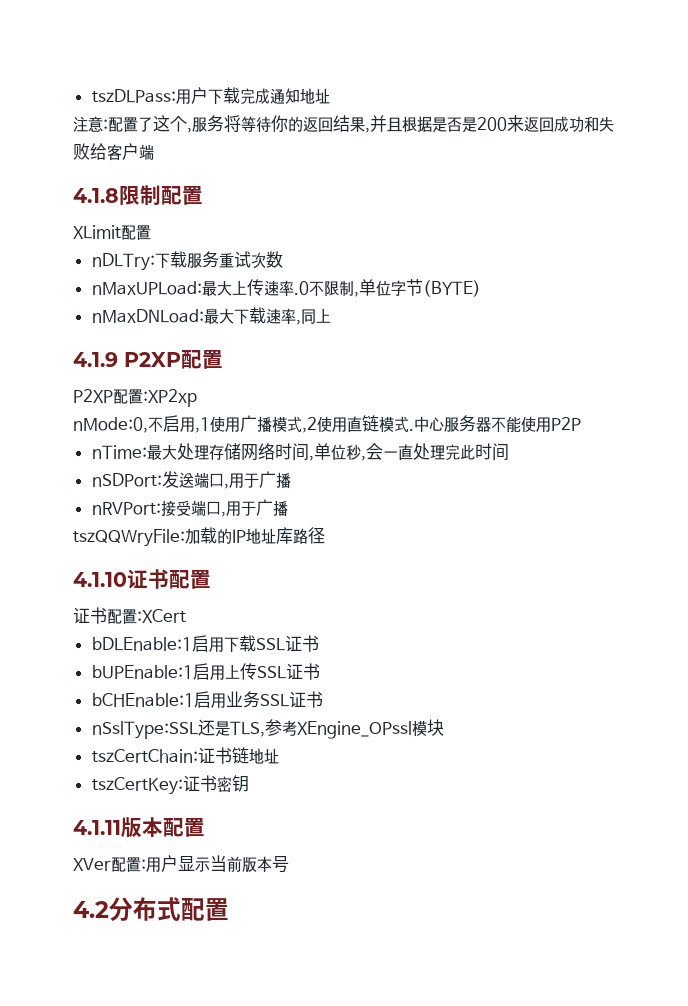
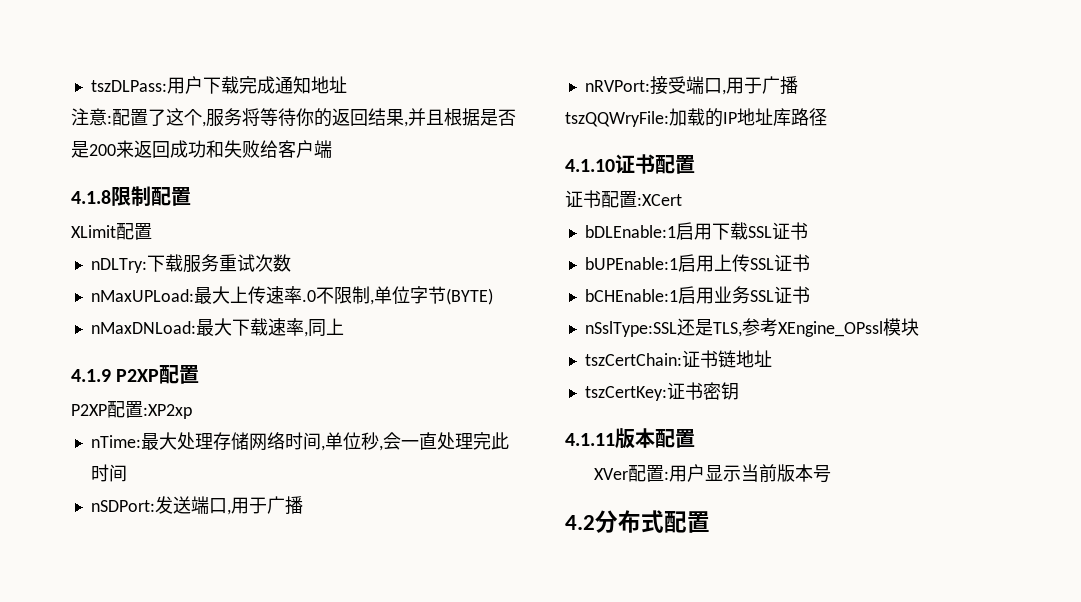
[73,415,581,433] // nMode:0,不启用,1使用广播模式,2使用直链模式.中心服务器不能使用P2P -> (192, 411) none

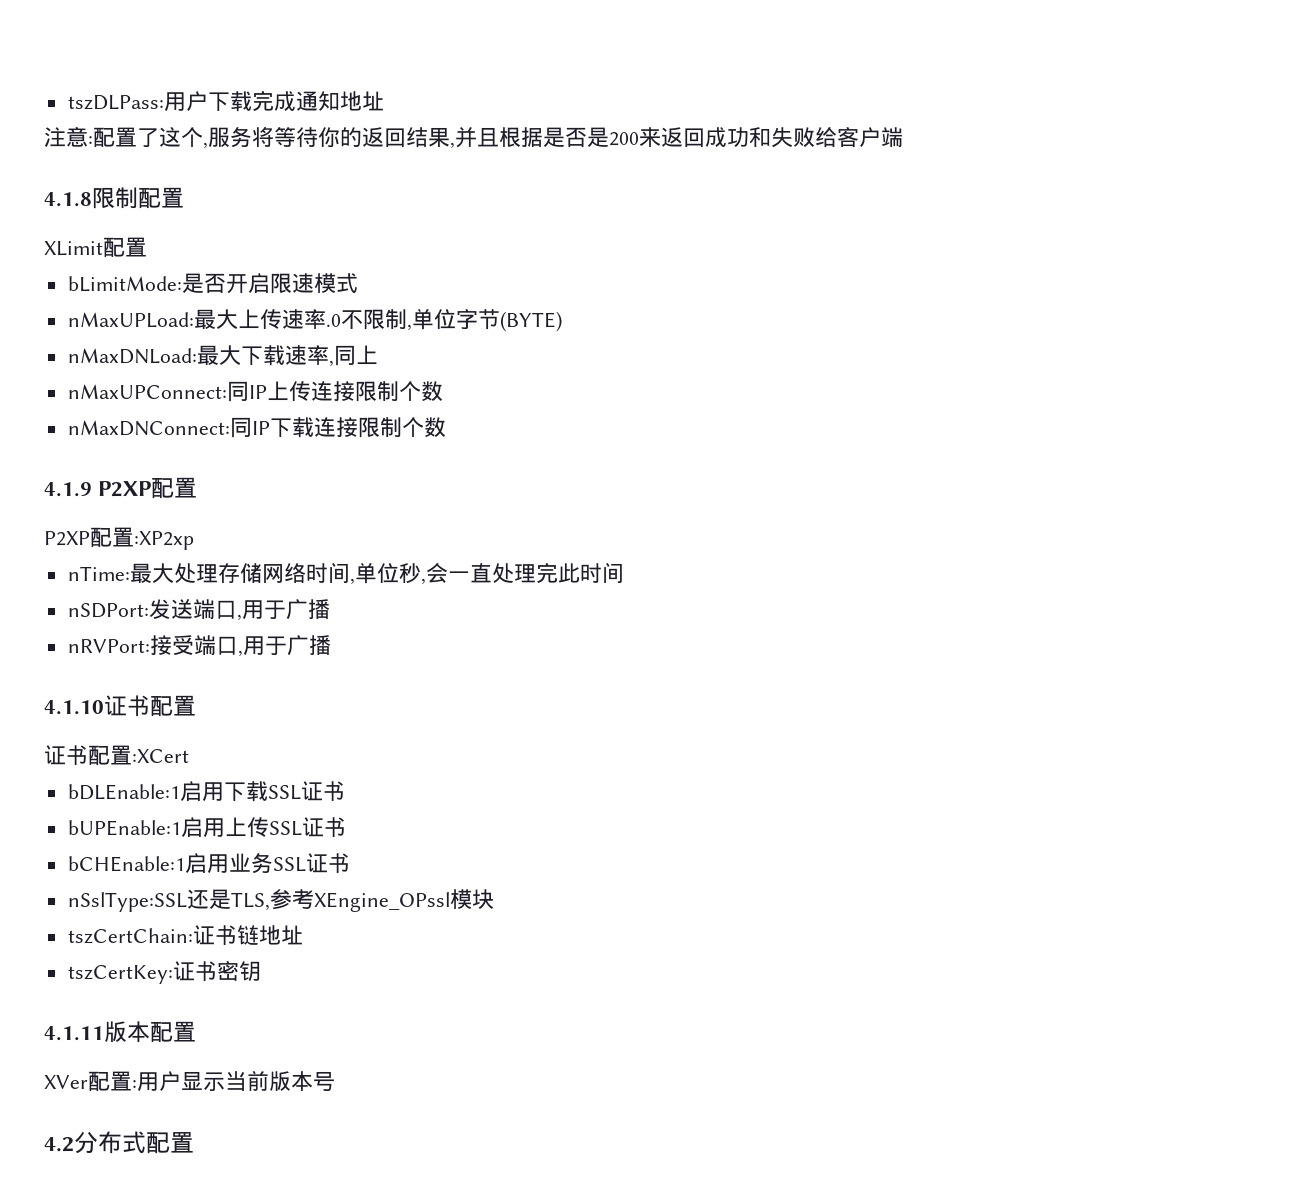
[90,254,291,273] nDLTry:下载服务重试次数 -> [67,273,358,294] bLimitMode:是否开启限速模式
(344, 326) none -> [67,381,443,402] [67,417,446,438] // nMaxUPConnect:同IP上传连接限制个数 // nMaxDNConnect:同IP下载连接限制个数
[565,108,827,127] // tszQQWryFile:加载的IP地址库路径 -> (331, 645) none

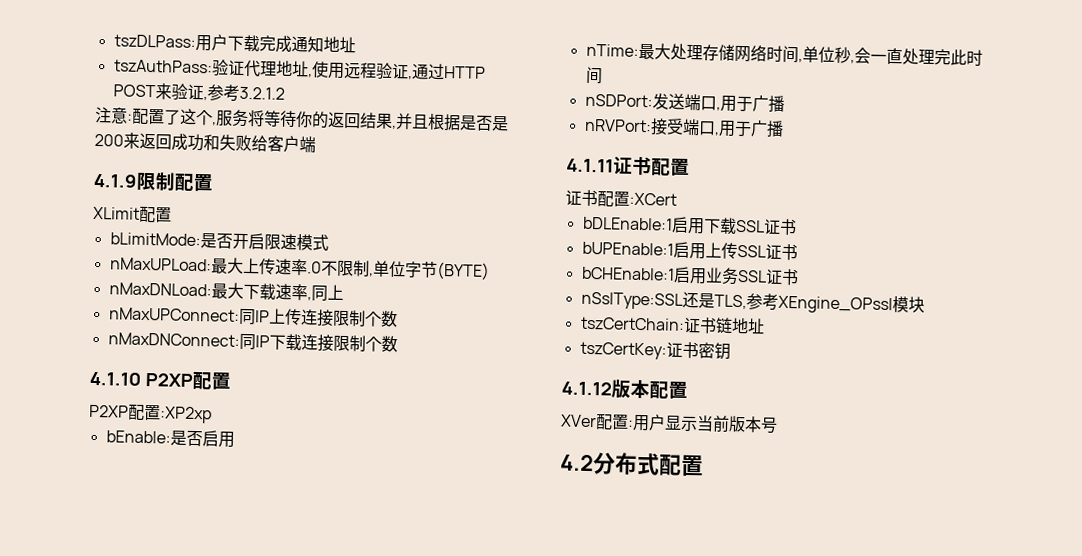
(384, 101) none -> [113,59,486,80] [112,83,285,102] // tszAuthPass:验证代理地址,使用远程验证,通过HTTP POST来验证,参考3.2.1.2
[44,192,92,207] 4.1.8 -> [93,173,138,188] 4.1.9
[44,482,92,497] 4.1.9 -> [89,371,141,386] 4.1.10
(194, 540) none -> [105,430,235,448] // bEnable:是否启用
[44,700,104,715] 4.1.10 -> [566,158,614,173] 4.1.11
[44,1026,104,1041] 4.1.11 -> [561,381,612,396] 4.1.12

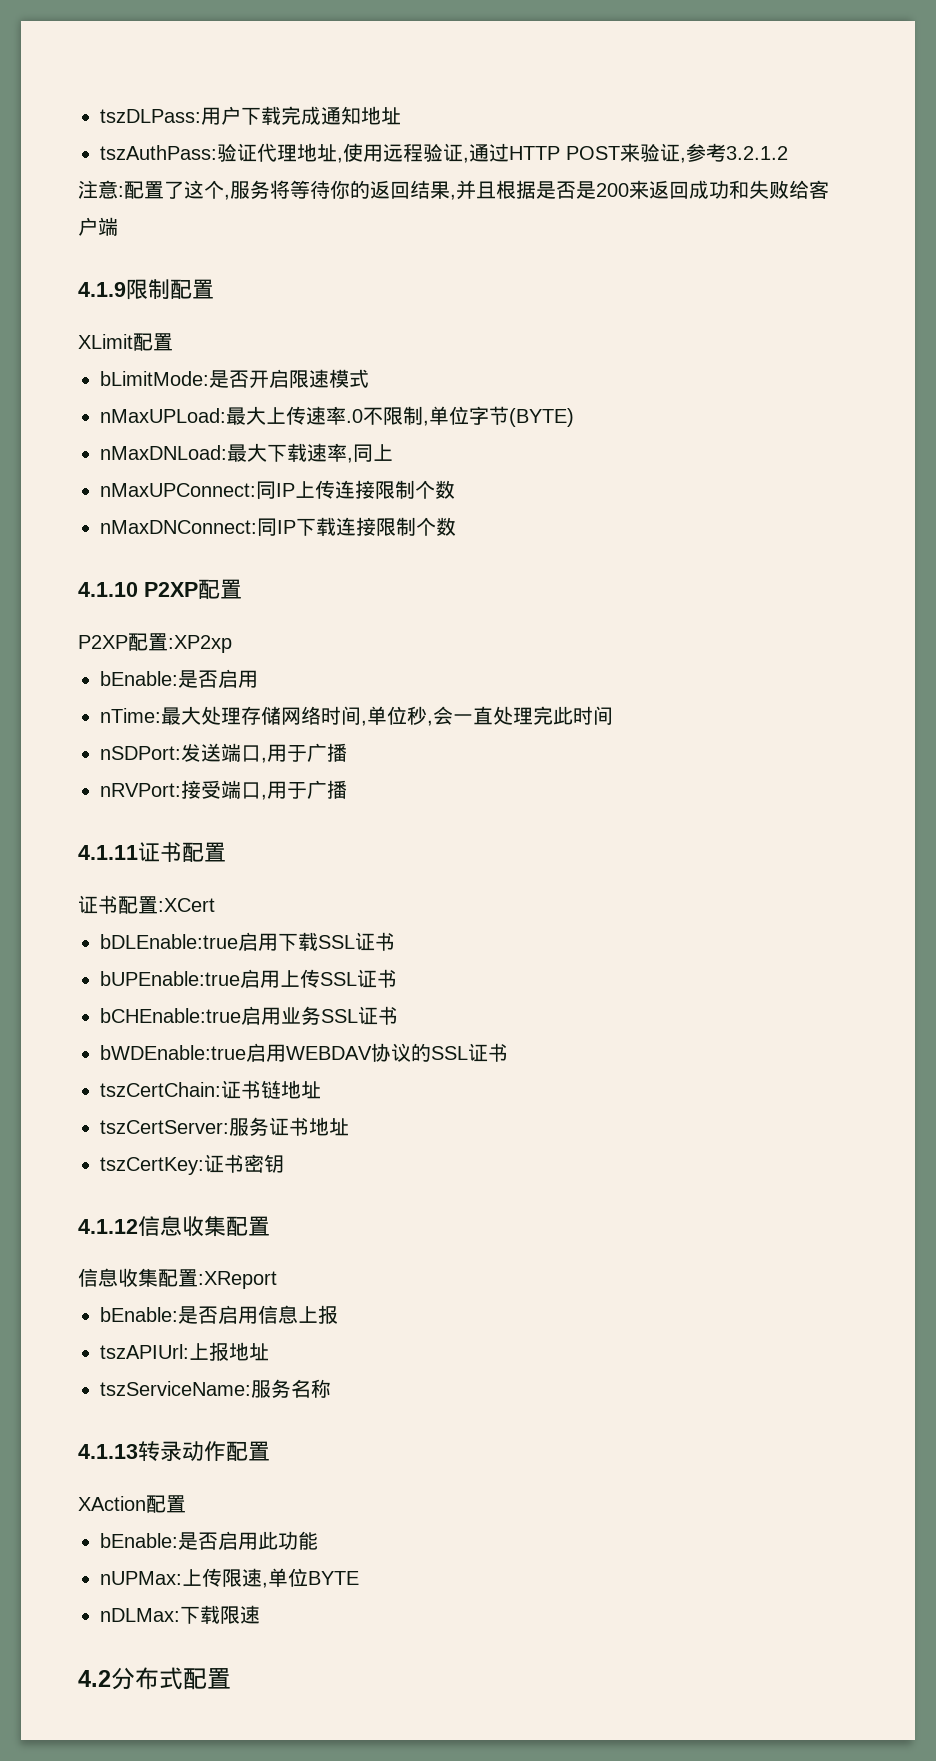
[582,216,673,231] bDLEnable:1 -> [100,934,238,949] bDLEnable:true
[581,241,674,256] bUPEnable:1 -> [100,971,240,986] bUPEnable:true
[580,266,675,281] bCHEnable:1 -> [100,1008,241,1023] bCHEnable:true
[580,291,925,315] nSslType:SSL还是TLS,参考XEngine_OPssl模块 -> [100,1043,508,1062] bWDEnable:true启用WEBDAV协议的SSL证书
(765, 326) none -> [100,1117,349,1136] // tszCertServer:服务证书地址
[611,379,688,399] [560,413,778,434] 版本配置 // XVer配置:用户显示当前版本号 -> [138,1215,270,1237] [78,1268,277,1289] [100,1305,338,1324] [100,1342,269,1361] [100,1379,331,1398] [78,1441,270,1462] [78,1495,186,1513] [100,1531,318,1550] [100,1568,359,1588] [100,1605,260,1624] 信息收集配置 // 信息收集配置:XReport // bEnable:是否启用信息上报 // tszAPIUrl:上报地址 // tszServiceName:服务名称 // 4.1.13转录动作配置 // XAction配置 // bEnable:是否启用此功能 // nUPMax:上传限速,单位BYTE // nDLMax:下载限速

